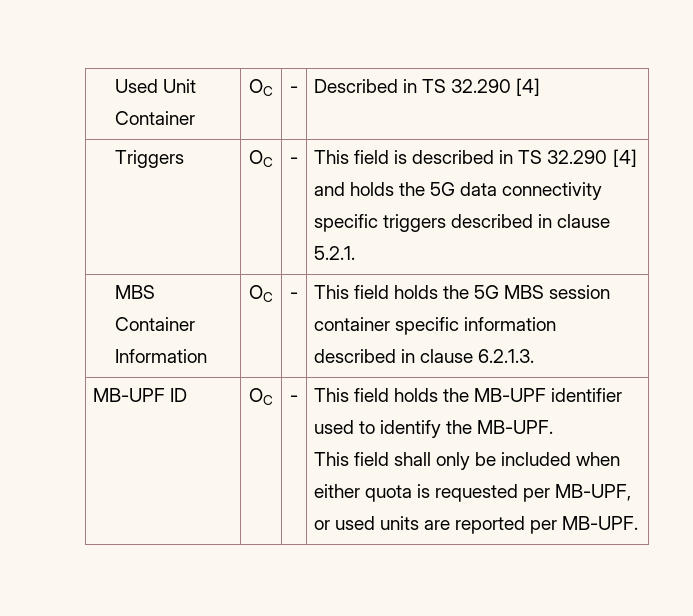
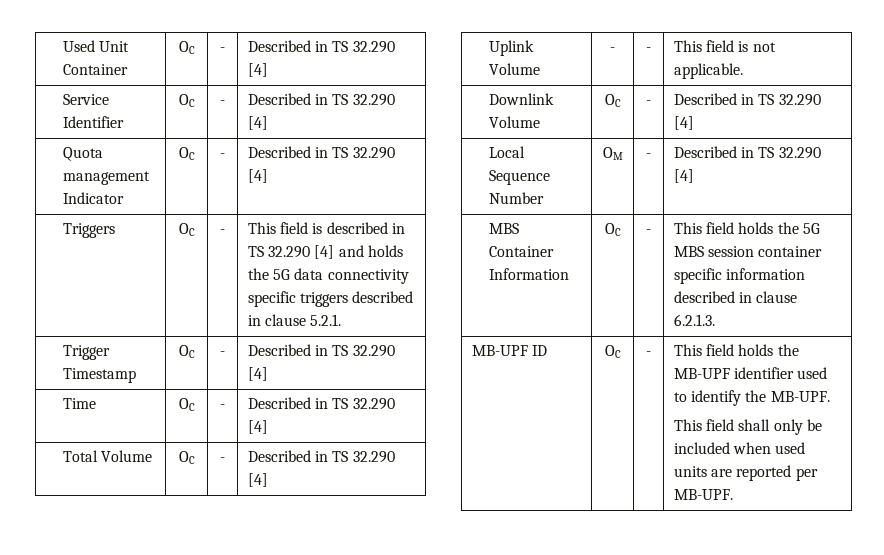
(541, 87) none -> [62,94,109,105] [62,116,124,128] [178,94,195,107] [220,100,225,105] [247,93,395,106] [247,116,268,130] [62,147,103,161] [62,171,150,185] [62,192,124,204] [178,147,195,160] [220,153,225,158] [247,146,395,159] [247,169,268,183] // Service Identifier | OC | - | Described in TS 32.290 [4] // Quota management Indicator | OC | - | Described in TS 32.290 [4]
(355, 253) none -> [62,345,110,360] [62,368,136,383] [178,345,195,358] [220,351,225,356] [247,344,395,357] [247,367,268,381] [62,398,96,409] [178,398,195,411] [220,404,225,409] [247,397,395,410] [247,420,268,434] [62,450,152,462] [178,451,195,464] [220,457,225,462] [247,450,395,463] [247,473,268,487] [488,40,534,56] [488,63,540,75] [610,47,615,52] [646,47,651,52] [673,40,776,52] [673,63,743,79] [488,93,554,105] [488,116,540,128] [604,94,621,107] [646,100,651,105] [673,93,821,106] [673,116,694,130] [488,146,525,158] [488,170,550,185] [488,192,544,204] [602,147,623,160] [646,153,651,158] [673,146,821,159] [673,169,694,183] // Trigger Timestamp | OC | - | Described in TS 32.290 [4] // Time | OC | - | Described in TS 32.290 [4] // Total Volume | OC | - | Described in TS 32.290 [4] // Uplink Volume | - | - | This field is not applicable. // Downlink Volume | OC | - | Described in TS 32.290 [4] // Local Sequence Number | OM | - | Described in TS 32.290 [4]
[313,484,632,502] [313,520,330,530] either quota is requested per MB-UPF, or -> (772, 448) none

